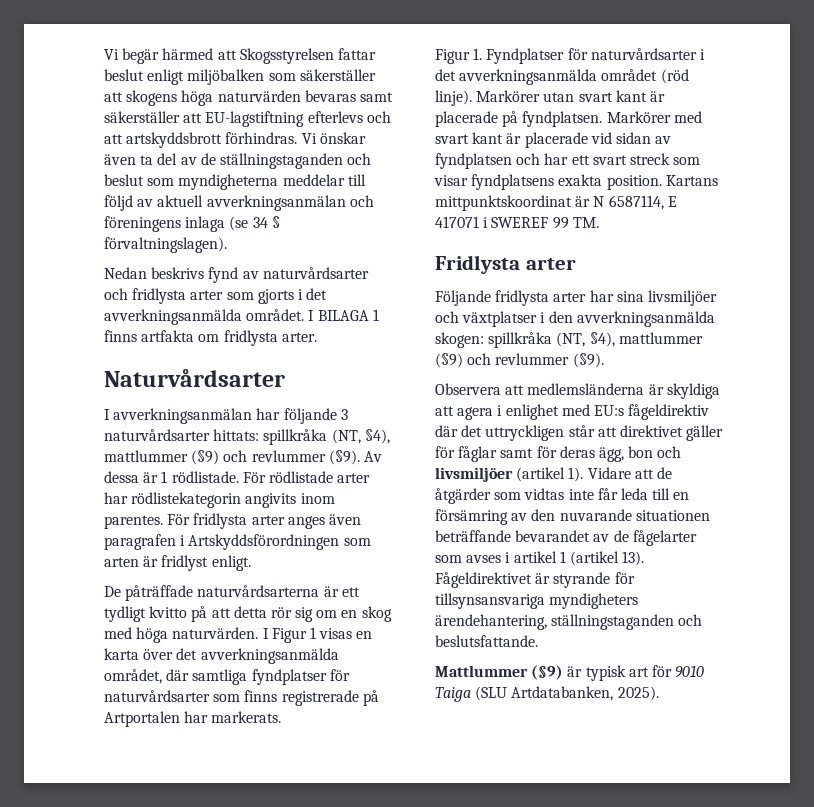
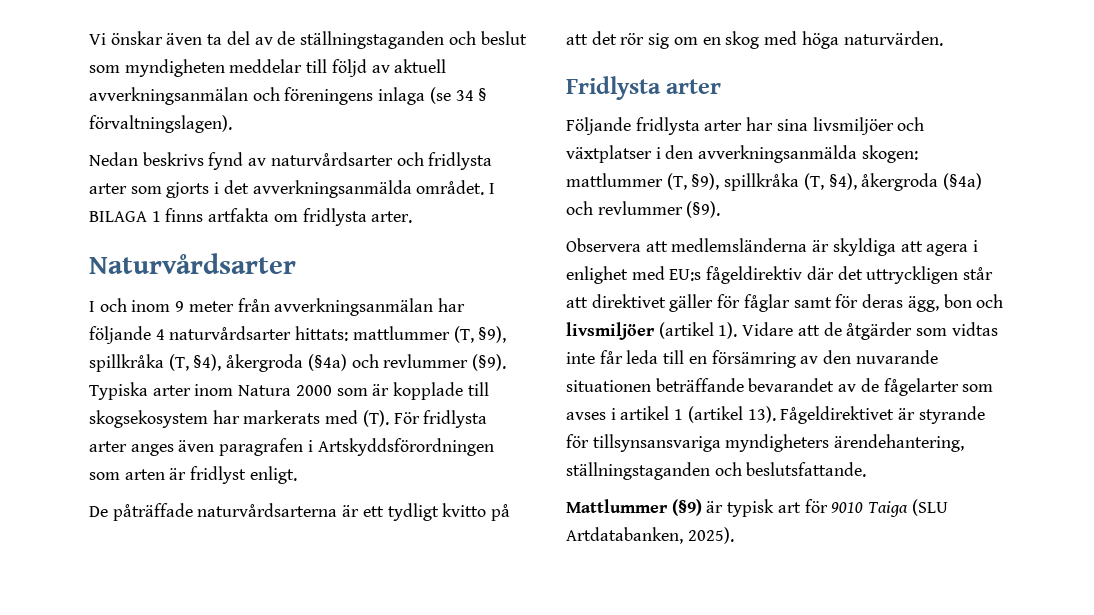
[104,48,376,64] [104,69,376,85] [104,90,393,106] [104,111,391,127] [104,132,317,148] Vi begär härmed att Skogsstyrelsen fattar beslut enligt miljöbalken som säkerställer att skogens höga naturvärden bevaras samt säkerställer att EU-lagstiftning efterlevs och att artskyddsbrott förhindras. Vi -> [89,33,106,45] Vi
[178,174,279,190] myndigheterna -> [124,59,225,77] myndigheten
(110, 414) none -> [99,298,270,312] och inom 9 meter från
[340,409,348,420] 3 -> [155,329,165,340] 4
[263,429,390,445] [104,450,382,465] [104,471,371,483] [104,492,335,508] [104,515,163,529] spillkråka (NT, §4), mattlummer (§9) och revlummer (§9). Av dessa är 1 rödlistade. För rödlistade arter har rödlistekategorin angivits inom parentes. -> [352,326,507,343] [89,354,507,372] [89,382,489,400] [89,410,389,428] mattlummer (T, §9), spillkråka (T, §4), åkergroda (§4a) och revlummer (§9). Typiska arter inom Natura 2000 som är kopplade till skogsekosystem har markerats med (T).
[233,606,267,618] detta -> [591,31,617,45] det
[262,627,373,643] [104,648,339,664] [104,669,350,685] [104,690,379,706] [104,711,282,727] [435,48,705,64] [435,69,689,85] [435,90,665,106] [435,111,702,127] [435,132,672,148] [435,153,701,169] [434,174,718,190] [435,195,677,211] [435,216,599,229] I Figur 1 visas en karta över det avverkningsanmälda området, där samtliga fyndplatser för naturvårdsarter som finns registrerade på Artportalen har markerats. // Figur 1. Fyndplatser för naturvårdsarter i det avverkningsanmälda området (röd linje). Markörer utan svart kant är placerade på fyndplatsen. Markörer med svart kant är placerade vid sidan av fyndplatsen och har ett svart streck som visar fyndplatsens exakta position. Kartans mittpunktskoordinat är N 6587114, E 417071 i SWEREF 99 TM. -> (943, 38) none
[488,332,703,348] [435,353,463,368] spillkråka (NT, §4), mattlummer (§9) -> [566,173,983,191] mattlummer (T, §9), spillkråka (T, §4), åkergroda (§4a)

